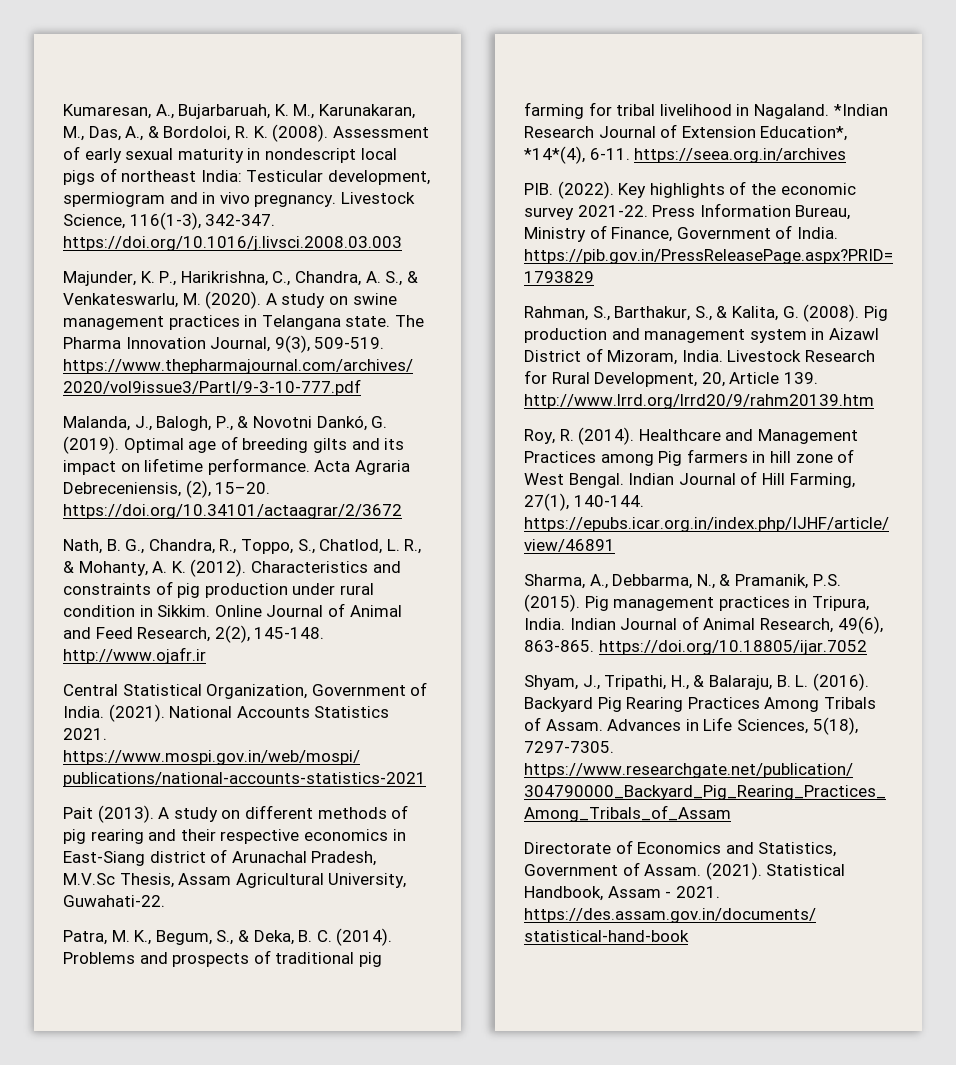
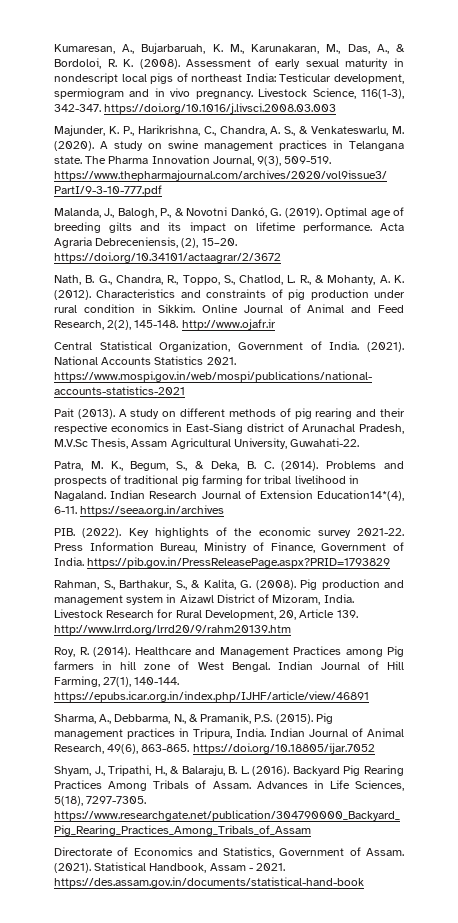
[833,104,888,116] *Indian -> [110,490,146,499] Indian
[760,126,848,141] [524,146,585,164] Education*, *14*(4), -> [316,490,404,501] Education14*(4),

